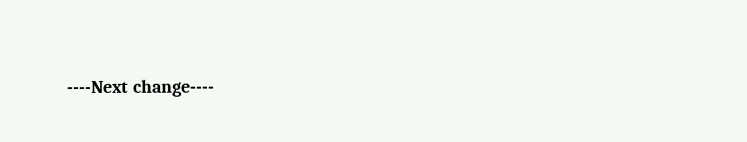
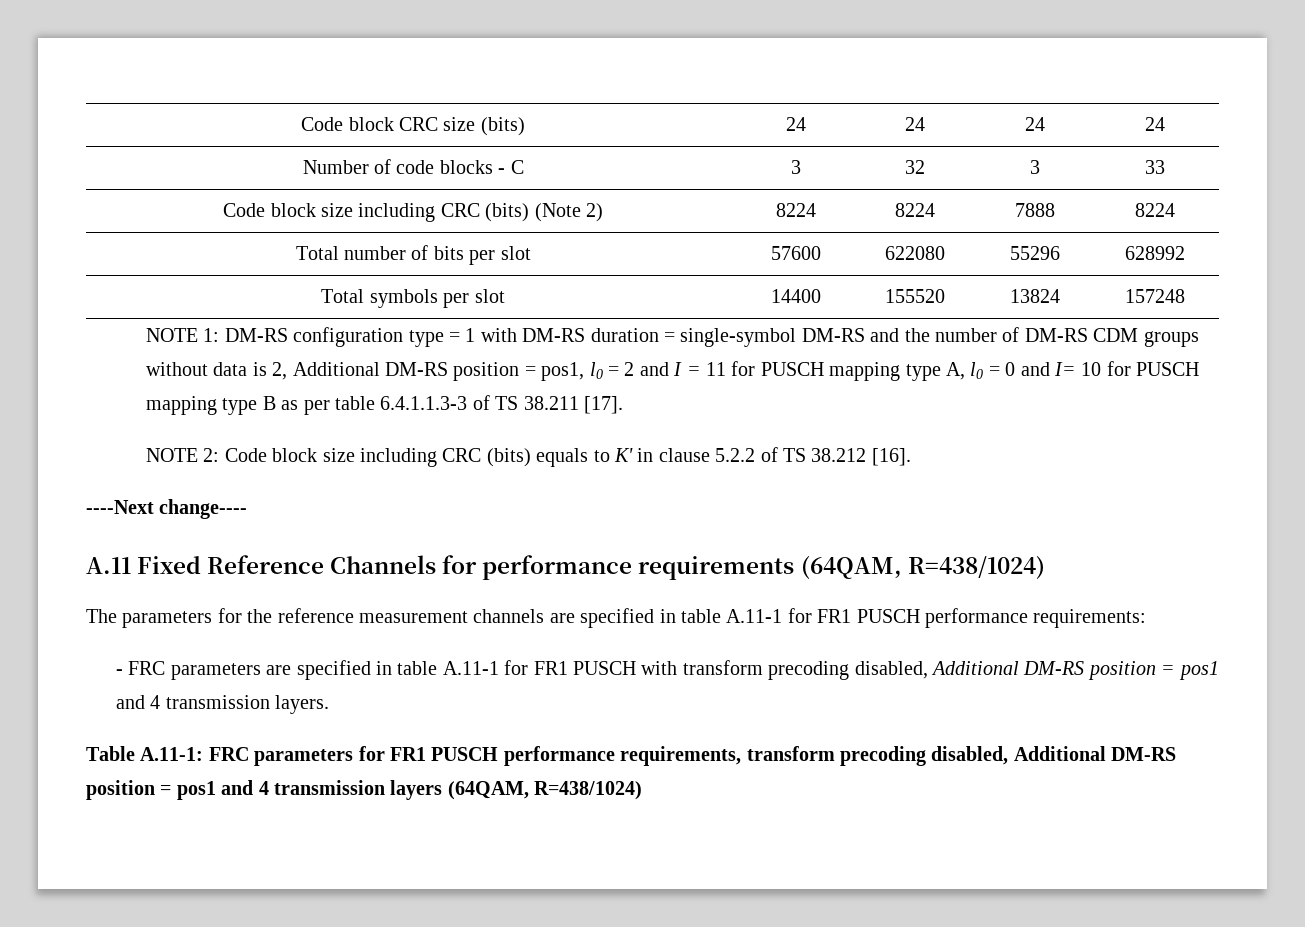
[67,79,215,97] ----Next change---- -> [301,117,525,136] [785,117,806,131] [905,117,925,131] [1024,117,1045,131] [1144,117,1165,131] [302,159,524,174] [790,160,801,174] [905,160,925,174] [1029,160,1040,174] [1144,160,1165,174] [223,203,603,222] [775,203,816,217] [895,203,935,217] [1014,203,1055,217] [1134,203,1175,217] [295,245,531,265] [770,246,821,260] [885,246,945,260] [1009,246,1060,260] [1124,246,1185,260] [321,289,505,308] [770,289,821,303] [885,289,945,303] [1009,289,1060,303] [1124,289,1185,303] [145,327,1199,347] [145,361,1200,381] [145,395,623,415] [145,447,911,467] [86,499,248,519] [86,555,1045,580] [86,608,1147,628] [115,660,1219,680] [115,695,330,714] [86,746,1177,766] [86,780,643,800] Code block CRC size (bits) | 24 | 24 | 24 | 24 // Number of code blocks - C | 3 | 32 | 3 | 33 // Code block size including CRC (bits) (Note 2) | 8224 | 8224 | 7888 | 8224 // Total number of bits per slot | 57600 | 622080 | 55296 | 628992 // Total symbols per slot | 14400 | 155520 | 13824 | 157248 // NOTE 1: DM-RS configuration type = 1 with DM-RS duration = single-symbol DM-RS and the number of DM-RS CDM groups without data is 2, Additional DM-RS position = pos1, l0 = 2 and I = 11 for PUSCH mapping type A, l0 = 0 and I= 10 for PUSCH mapping type B as per table 6.4.1.1.3-3 of TS 38.211 [17]. // NOTE 2: Code block size including CRC (bits) equals to K' in clause 5.2.2 of TS 38.212 [16]. // ----Next change---- // A.11 Fixed Reference Channels for performance requirements (64QAM, R=438/1024) // The parameters for the reference measurement channels are specified in table A.11-1 for FR1 PUSCH performance requirements: // - FRC parameters are specified in table A.11-1 for FR1 PUSCH with transform precoding disabled, Additional DM-RS position = pos1 and 4 transmission layers. // Table A.11-1: FRC parameters for FR1 PUSCH performance requirements, transform precoding disabled, Additional DM-RS position = pos1 and 4 transmission layers (64QAM, R=438/1024)

